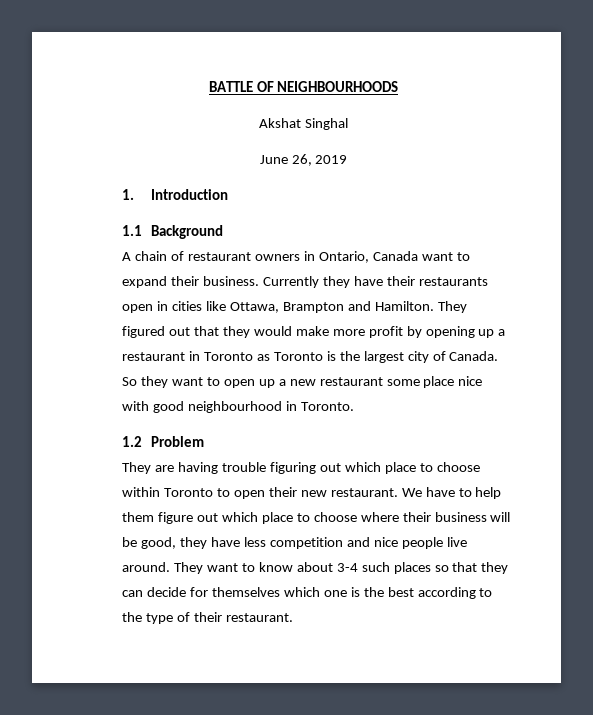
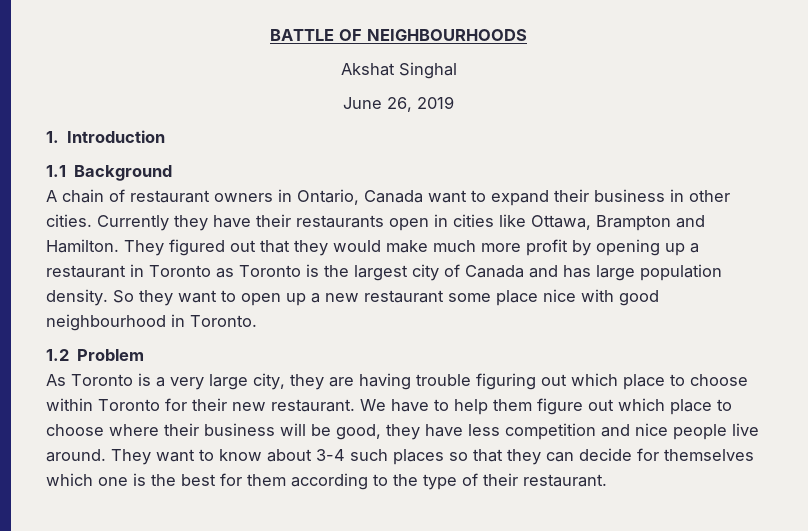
[203,276,260,286] business. -> [594,189,731,202] [46,214,93,227] business in other cities.
(329, 331) none -> [433,240,477,252] much
[449,351,499,361] Canada. -> [465,264,723,281] [46,289,109,306] Canada and has large population density.
[122,462,152,474] They -> [46,373,325,390] As Toronto is a very large city, they
[217,488,266,499] to open -> [165,398,188,411] for
(414, 592) none -> [220,473,287,486] for them

